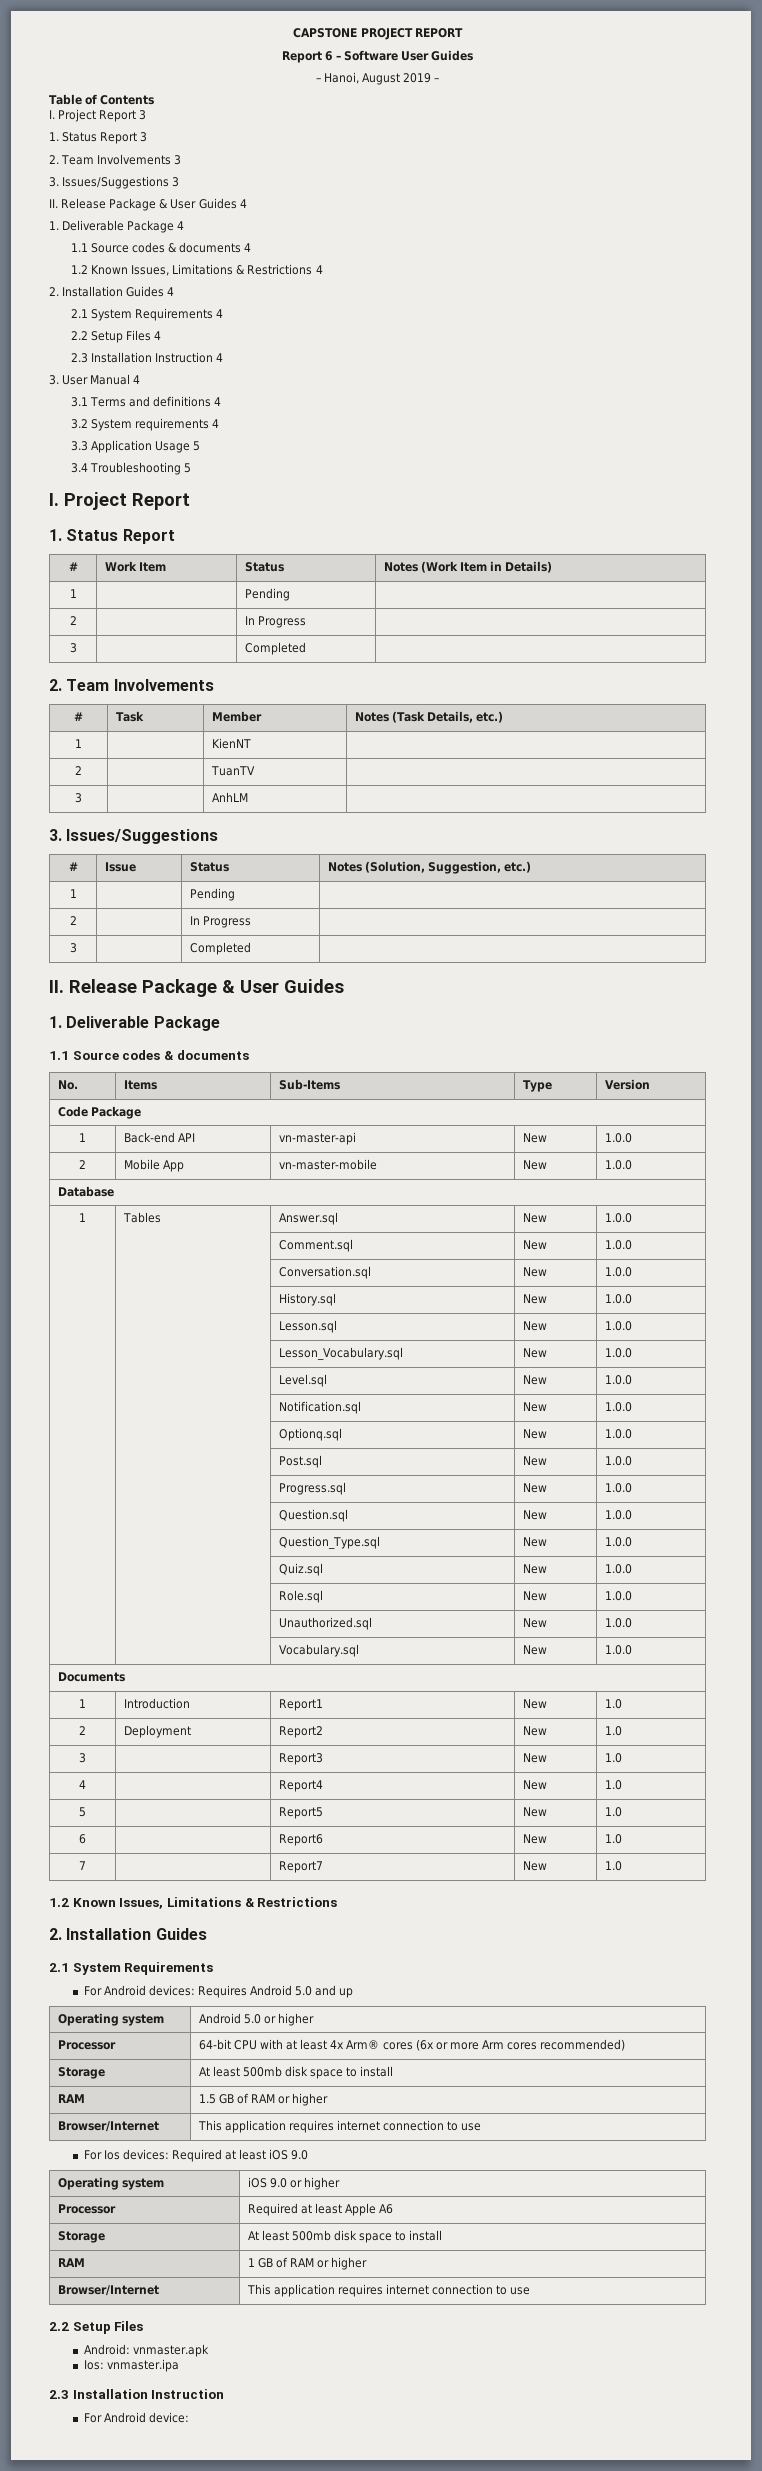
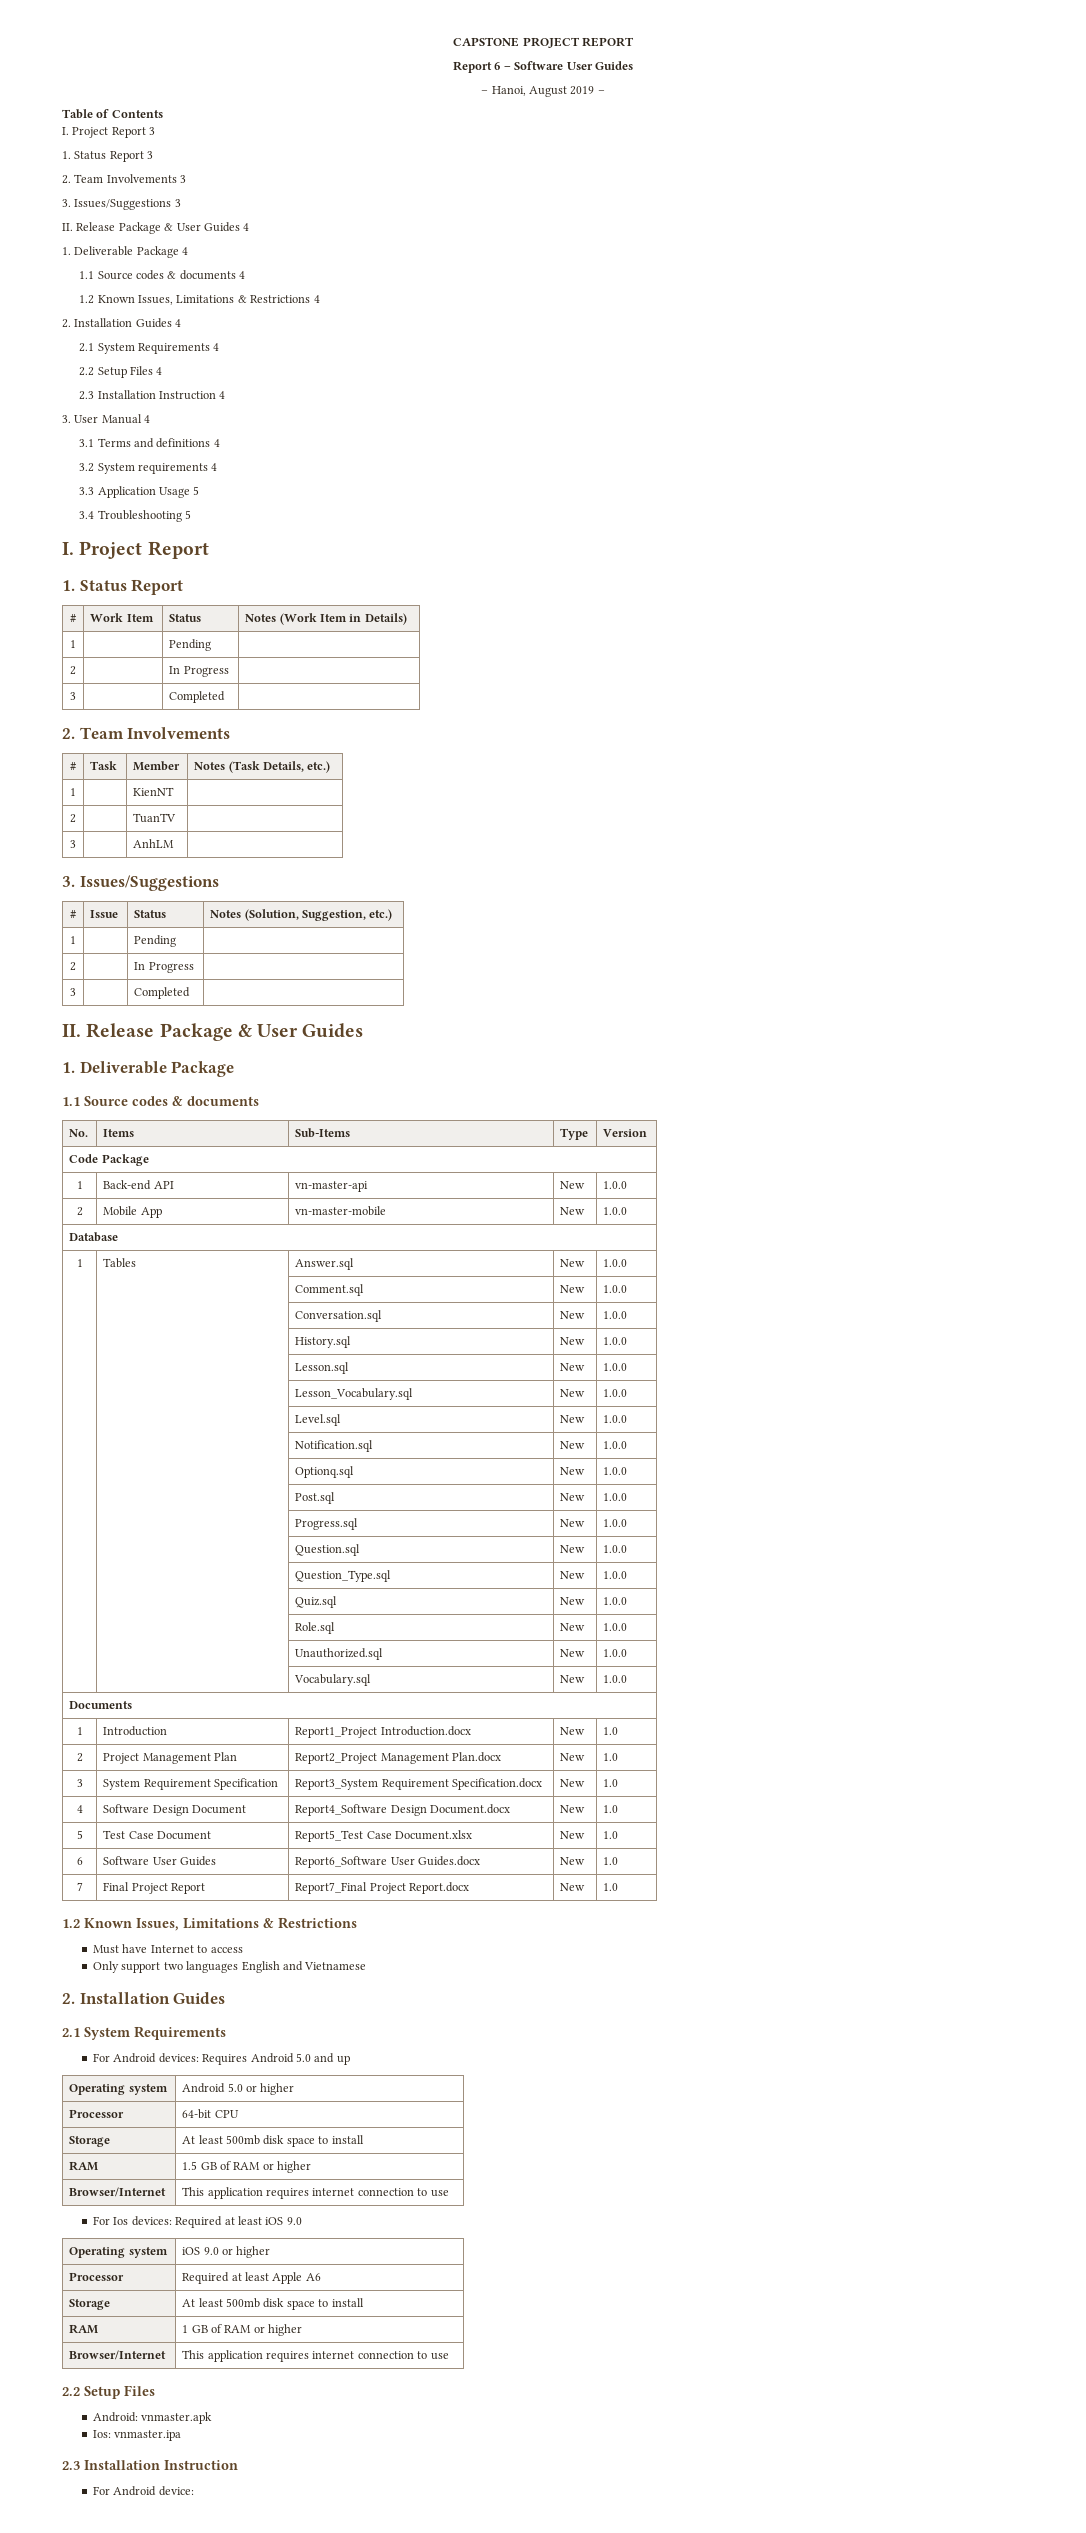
[278,1699,323,1711] Report1 -> [295,1726,471,1738] Report1_Project Introduction.docx
[123,1725,191,1738] [278,1726,323,1738] [522,1726,547,1736] [604,1726,622,1736] [79,1753,86,1763] [278,1753,323,1765] [522,1753,547,1763] [604,1753,622,1763] [79,1780,86,1789] [278,1780,323,1792] [522,1780,547,1790] [604,1780,622,1790] [79,1807,86,1817] [278,1807,323,1819] [522,1807,547,1817] [604,1807,622,1817] [79,1834,86,1844] [278,1834,323,1846] [522,1834,547,1844] [604,1834,622,1844] [79,1861,86,1870] [278,1861,323,1873] Deployment | Report2 | New | 1.0 // 3 | | Report3 | New | 1.0 // 4 | | Report4 | New | 1.0 // 5 | | Report5 | New | 1.0 // 6 | | Report6 | New | 1.0 // 7 | | Report7 -> [103,1752,238,1764] [295,1752,502,1764] [560,1753,586,1761] [603,1753,619,1761] [76,1779,83,1787] [103,1778,279,1790] [295,1778,543,1790] [560,1779,586,1787] [603,1779,619,1787] [76,1805,83,1813] [103,1804,247,1816] [295,1804,511,1816] [560,1805,586,1813] [603,1805,619,1813] [76,1830,83,1839] [103,1830,212,1840] [295,1830,473,1842] [560,1831,586,1839] [603,1831,619,1839] [76,1857,83,1865] [103,1856,217,1866] [295,1856,481,1868] [560,1857,586,1865] [603,1857,619,1865] [76,1882,83,1891] [103,1882,206,1894] [295,1882,470,1894] Project Management Plan | Report2_Project Management Plan.docx | New | 1.0 // 3 | System Requirement Specification | Report3_System Requirement Specification.docx | New | 1.0 // 4 | Software Design Document | Report4_Software Design Document.docx | New | 1.0 // 5 | Test Case Document | Report5_Test Case Document.xlsx | New | 1.0 // 6 | Software User Guides | Report6_Software User Guides.docx | New | 1.0 // 7 | Final Project Report | Report7_Final Project Report.docx
(338, 1902) none -> [93,1944,243,1954] [93,1961,367,1973] // Must have Internet to access // Only support two languages English and Vietnamese
[260,2039,626,2051] with at least 4x Arm® cores (6x or more Arm cores recommended) -> (239, 2114) none

